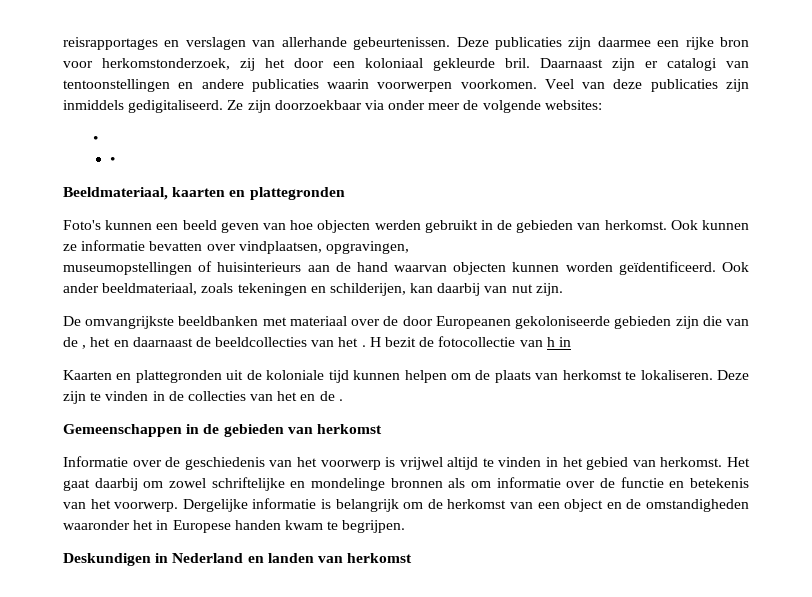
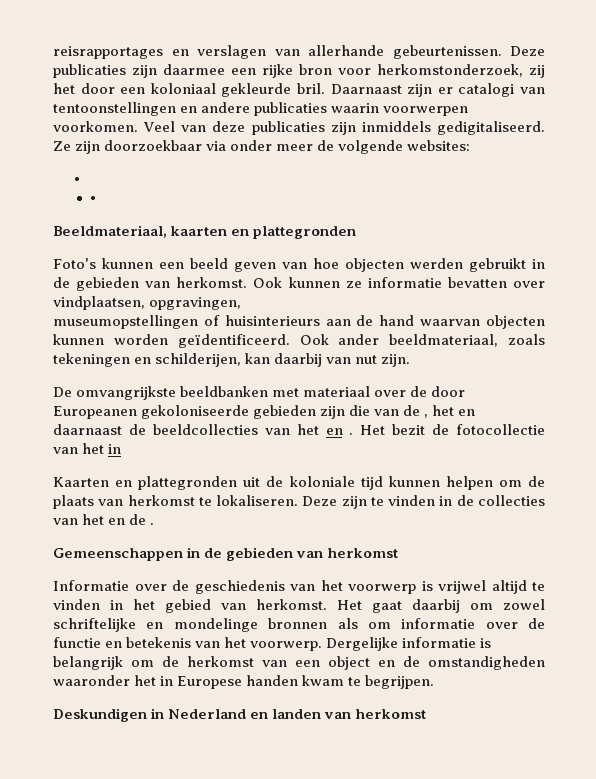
[361,337,381,347] . H -> [325,425,386,435] en . Het
[546,337,555,347] h -> [82,443,105,454] het

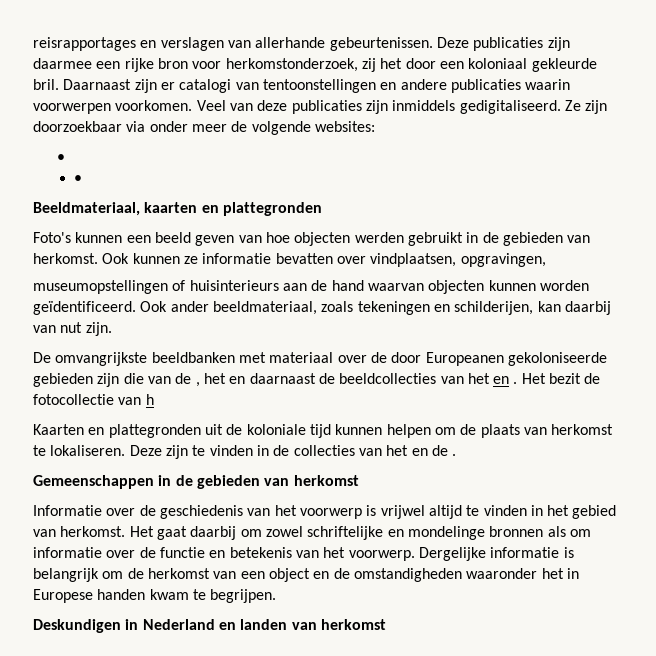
[82,443,122,454] het in -> [145,394,154,405] h

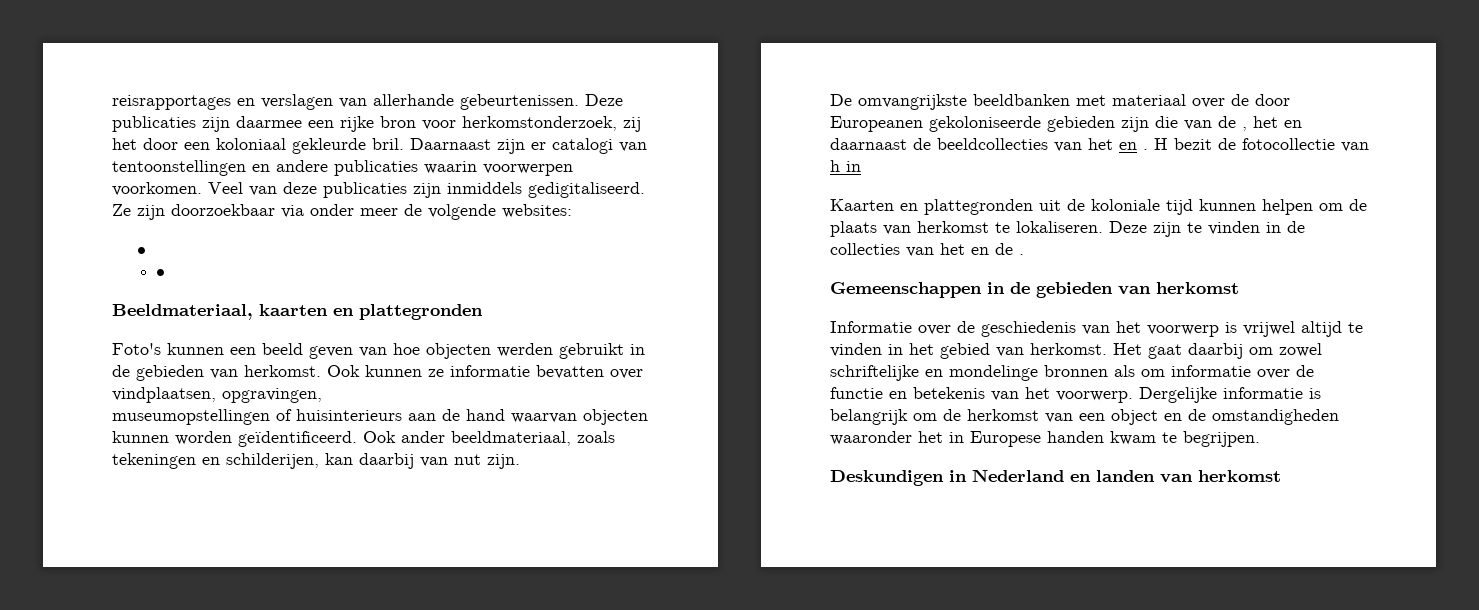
[521,373,546,384] Het -> [1154,138,1168,150] H
(154, 399) none -> [846,161,861,172] in

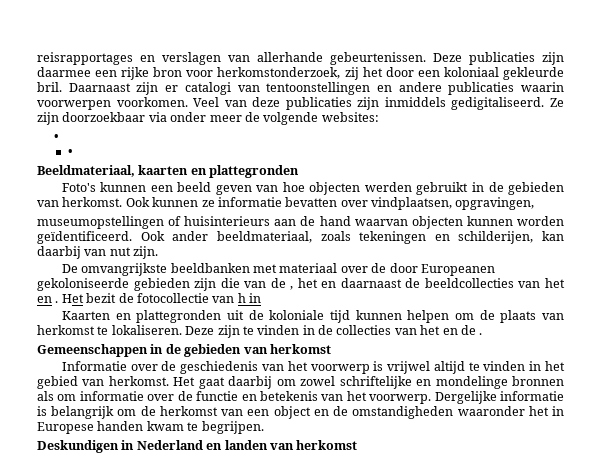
[1154,138,1168,150] H -> [61,294,84,303] Het

